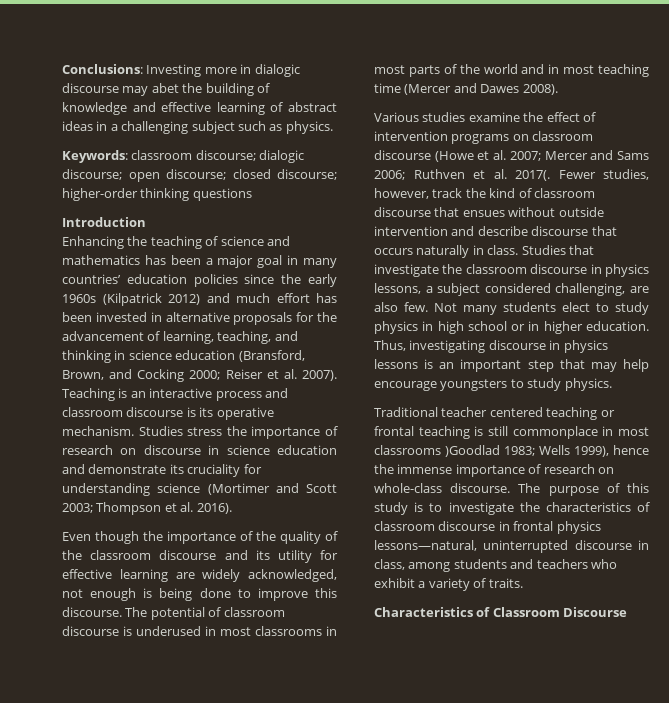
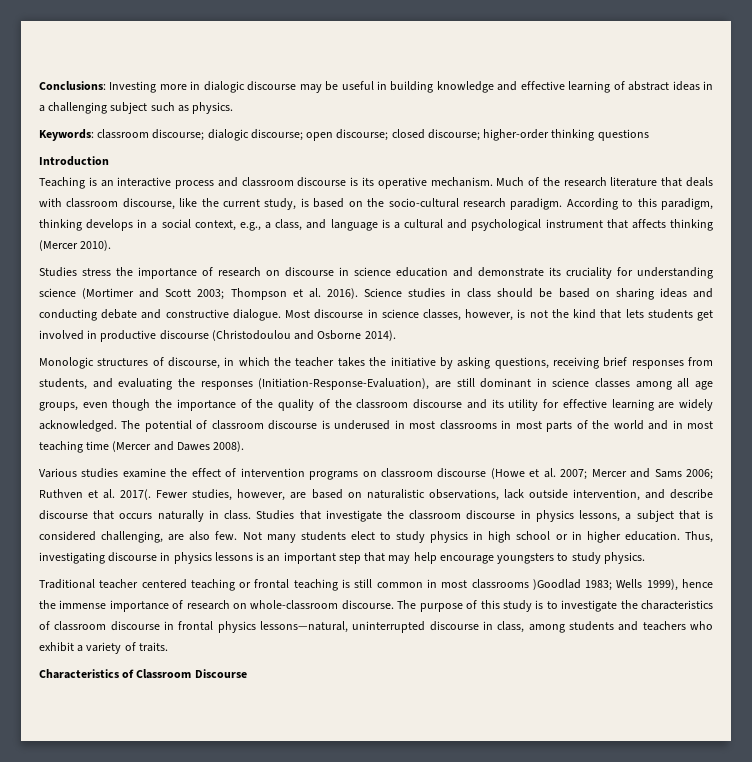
[151,83,270,96] abet the building of -> [325,81,434,93] be useful in building
[62,236,290,249] [62,255,337,268] [62,274,337,287] [62,293,337,306] [62,312,337,325] [62,331,298,344] [62,350,305,363] [62,369,337,382] Enhancing the teaching of science and mathematics has been a major goal in many countries’ education policies since the early 1960s (Kilpatrick 2012) and much effort has been invested in alternative proposals for the advancement of learning, teaching, and thinking in science education (Bransford, Brown, and Cocking 2000; Reiser et al. 2007). -> (109, 161) none
(134, 431) none -> [496,177,714,187] [39,198,713,210] [39,219,713,231] [39,240,112,251] Much of the research literature that deals with classroom discourse, like the current study, is based on the socio-cultural research paradigm. According to this paradigm, thinking develops in a social context, e.g., a class, and language is a cultural and psychological instrument that affects thinking (Mercer 2010). //
[62,532,91,541] // Even -> [363,288,713,300] [39,309,713,321] [39,330,396,342] [39,357,714,369] [39,378,713,390] [39,402,108,411] Science studies in class should be based on sharing ideas and conducting debate and constructive dialogue. Most discourse in science classes, however, is not the kind that lets students get involved in productive discourse (Christodoulou and Osborne 2014). // Monologic structures of discourse, in which the teacher takes the initiative by asking questions, receiving brief responses from students, and evaluating the responses (Initiation-Response-Evaluation), are still dominant in science classes among all age groups, even
[248,569,337,582] [62,588,337,601] [62,607,122,617] acknowledged, not enough is being done to improve this discourse. -> [39,420,117,432] acknowledged.
[432,188,595,198] [374,207,604,217] [374,226,448,236] track the kind of classroom discourse that ensues without outside intervention -> [290,489,640,501] are based on naturalistic observations, lack outside intervention,
(481, 289) none -> [678,510,713,520] that is
[512,426,598,439] commonplace -> [376,582,423,588] common
[374,483,442,493] whole-class -> [250,600,339,610] whole-classroom

